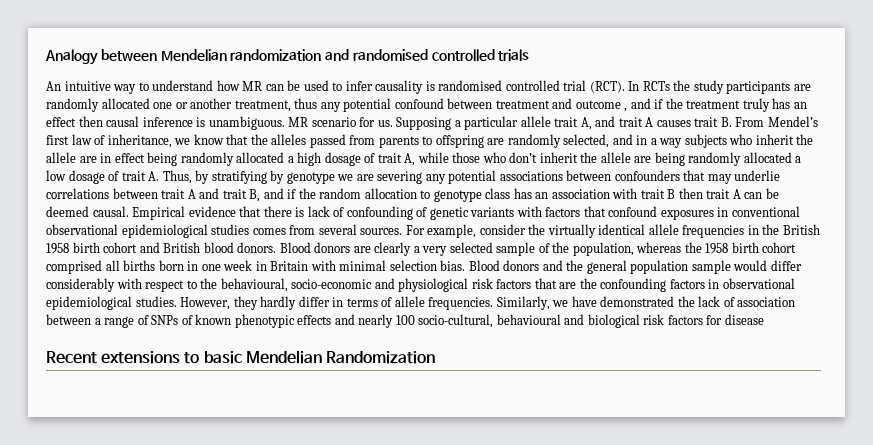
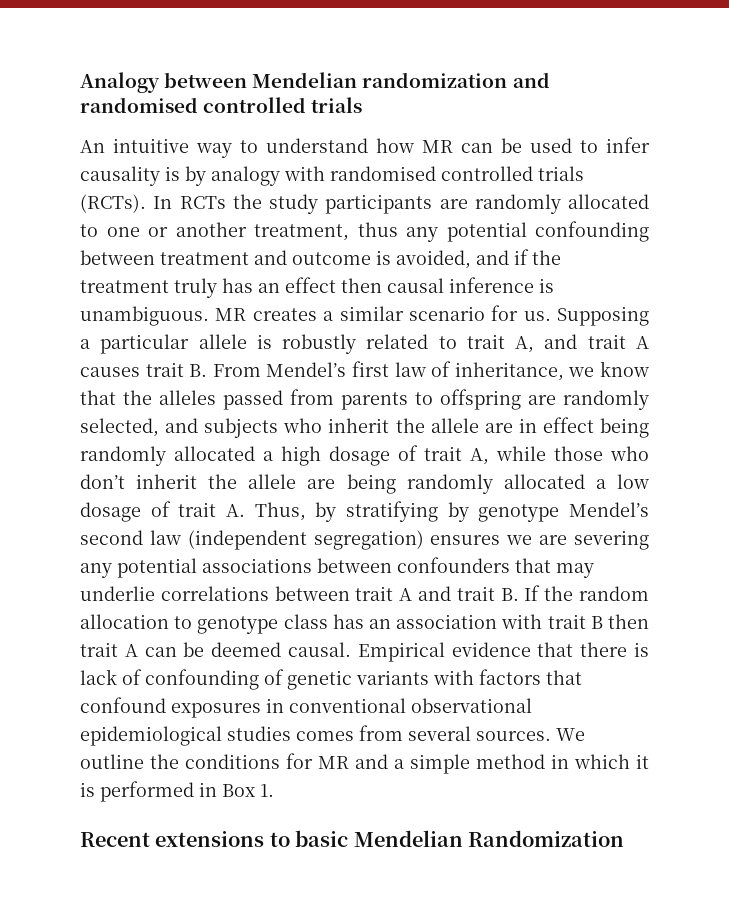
[438,80,625,93] randomised controlled trial (RCT). -> [185,166,584,186] [80,194,146,213] by analogy with randomised controlled trials (RCTs).
(150, 103) none -> [80,224,98,237] to
[394,98,444,109] confound -> [535,221,649,242] confounding
[624,108,628,112] , -> [376,250,471,269] is avoided,
(309, 122) none -> [252,306,404,321] creates a similar
(551, 121) none -> [256,334,457,354] is robustly related to
[636,135,683,148] in a way -> (199, 425) none
(335, 178) none -> [569,502,649,517] [80,530,501,550] Mendel’s second law (independent segregation) ensures
[249,188,297,202] B, and if -> [500,585,541,601] B. If
[405,224,820,238] [46,242,797,256] [46,260,802,274] [46,278,795,292] [46,296,796,310] [46,314,764,328] For example, consider the virtually identical allele frequencies in the British 1958 birth cohort and British blood donors. Blood donors are clearly a very selected sample of the population, whereas the 1958 birth cohort comprised all births born in one week in Britain with minimal selection bias. Blood donors and the general population sample would differ considerably with respect to the behavioural, socio-economic and physiological risk factors that are the confounding factors in observational epidemiological studies. However, they hardly differ in terms of allele frequencies. Similarly, we have demonstrated the lack of association between a range of SNPs of known phenotypic effects and nearly 100 socio-cultural, behavioural and biological risk factors for disease -> [556,728,585,741] [80,753,649,774] [80,781,274,802] We outline the conditions for MR and a simple method in which it is performed in Box 1.

